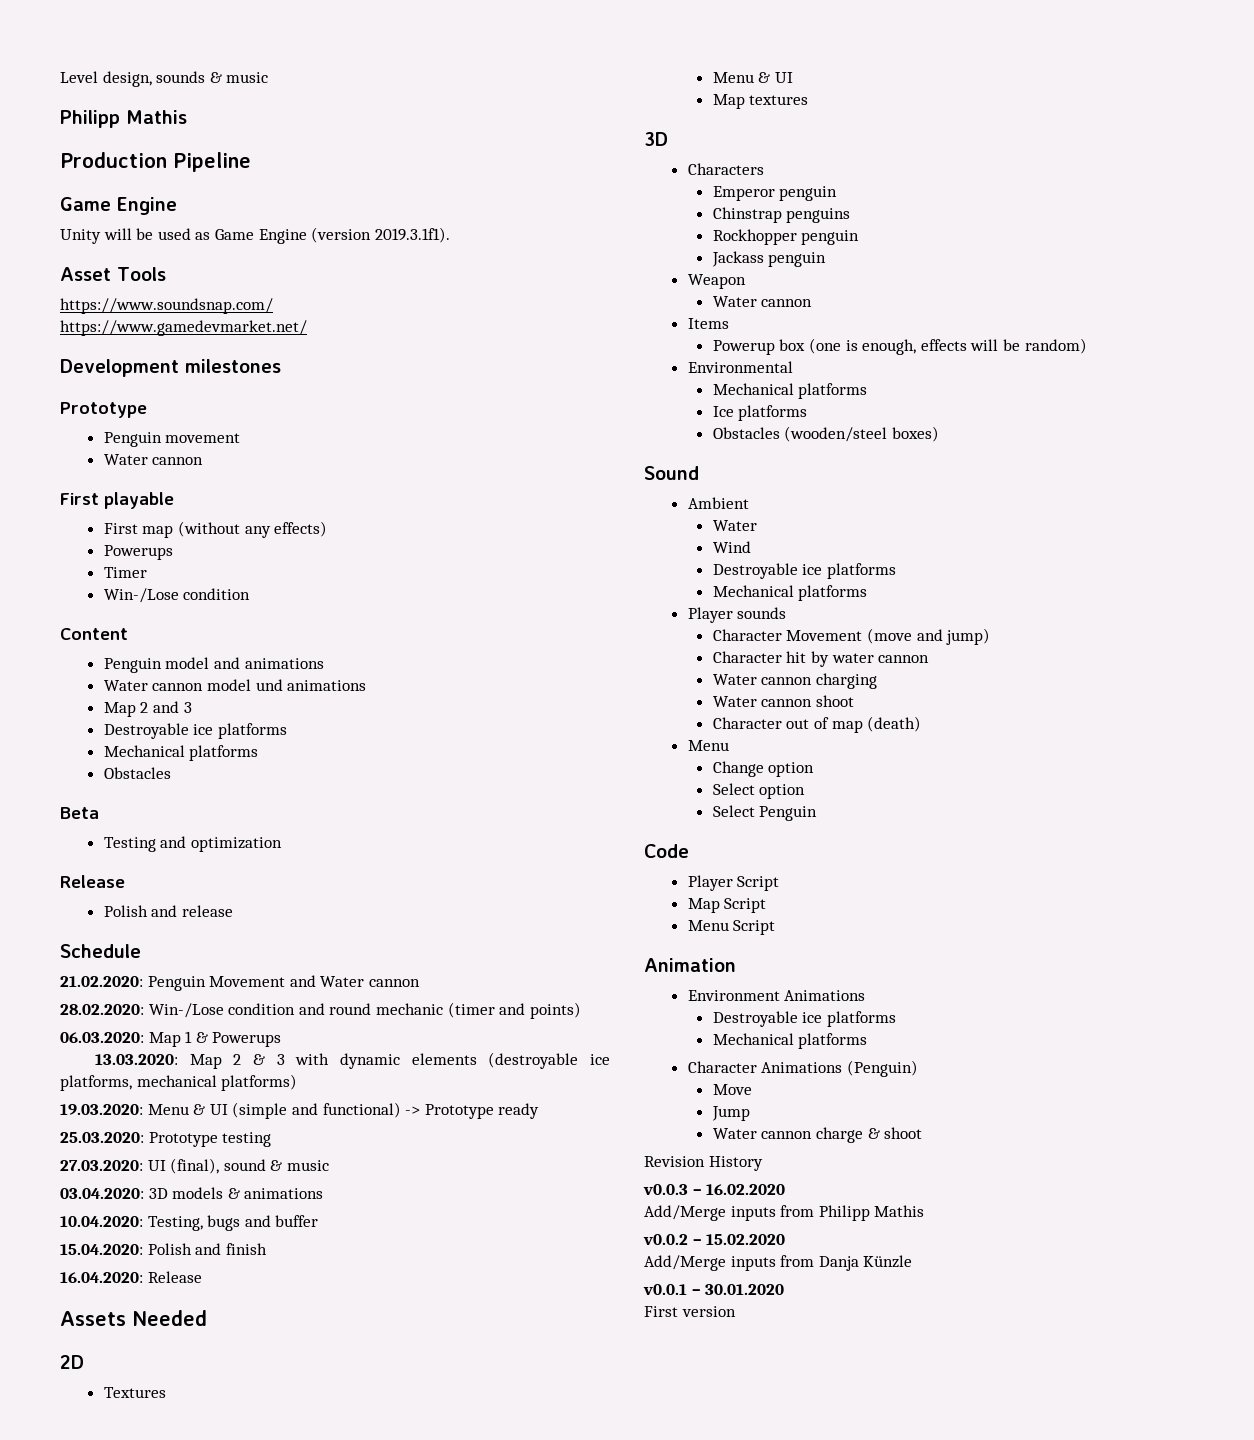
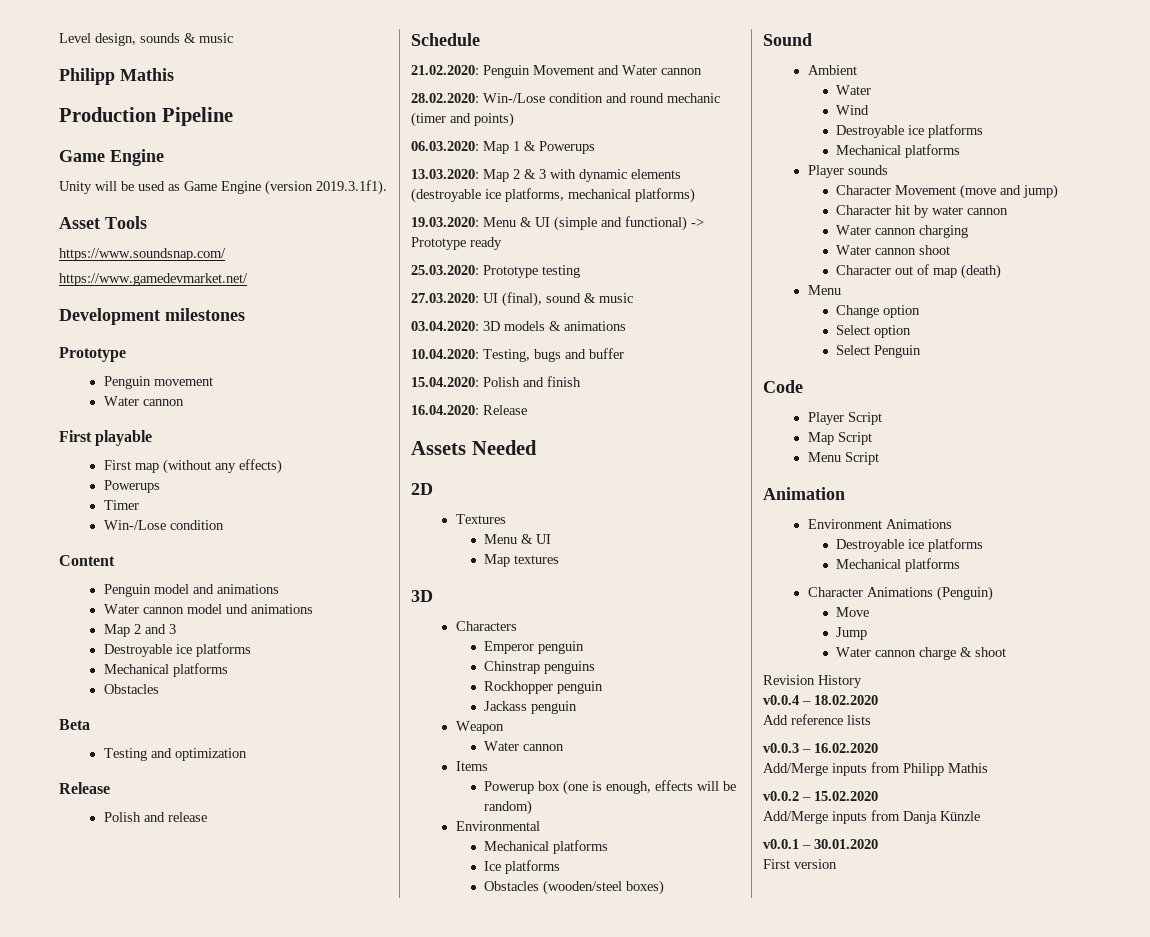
(763, 1163) none -> [763,695,878,705] [763,714,871,725] // v0.0.4 – 18.02.2020 // Add reference lists

